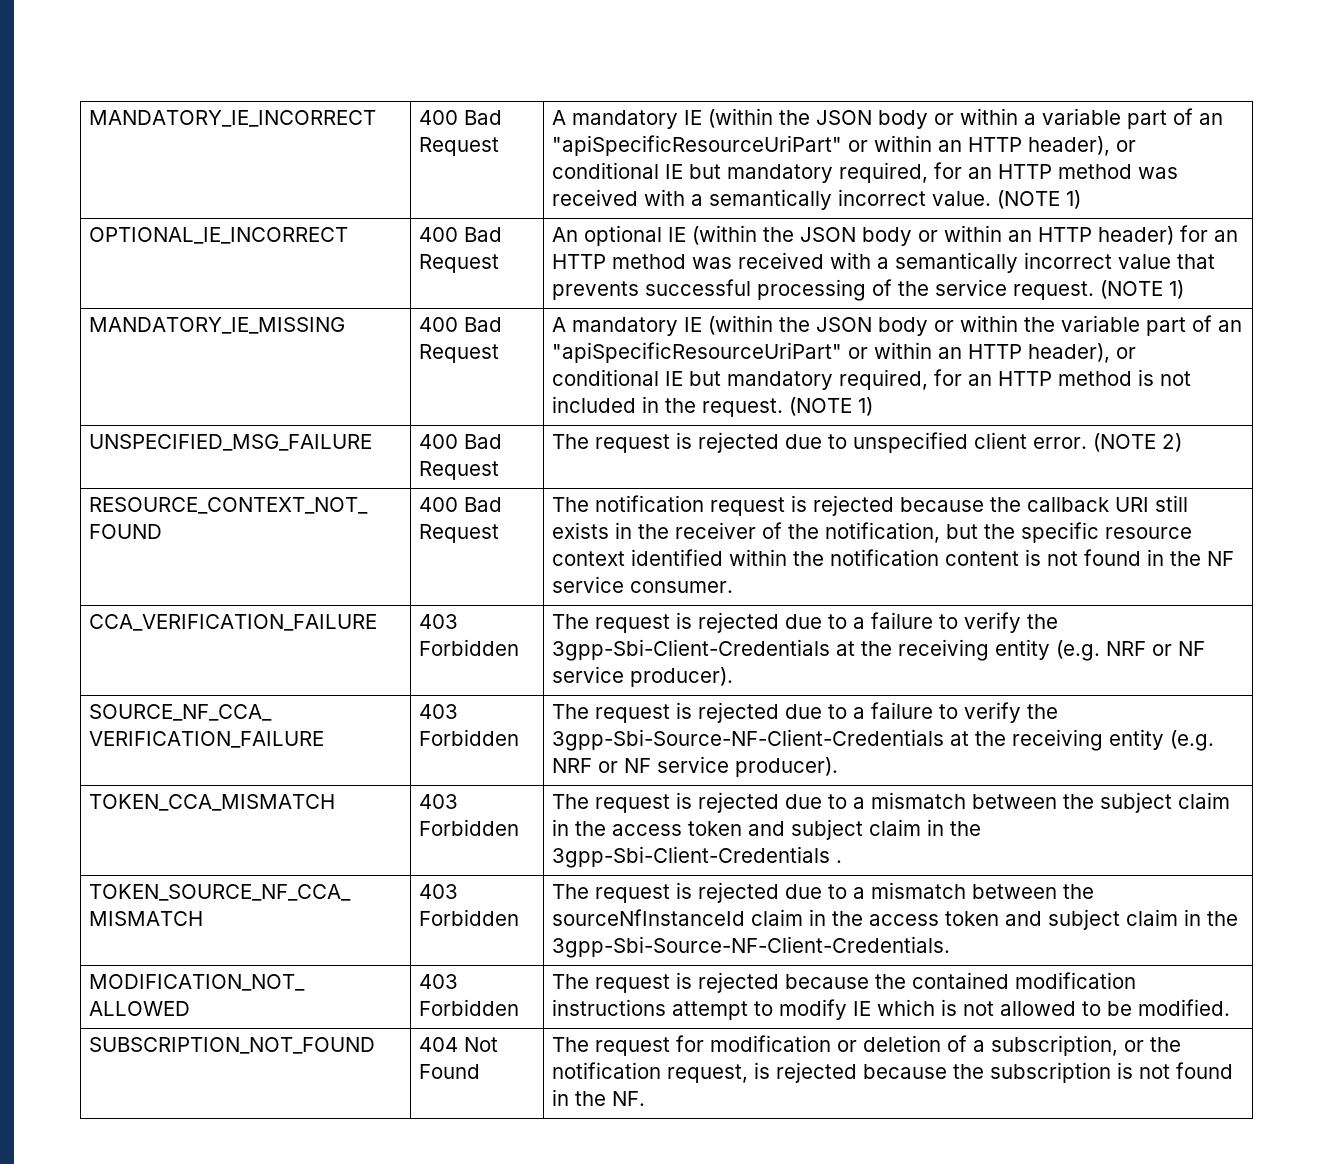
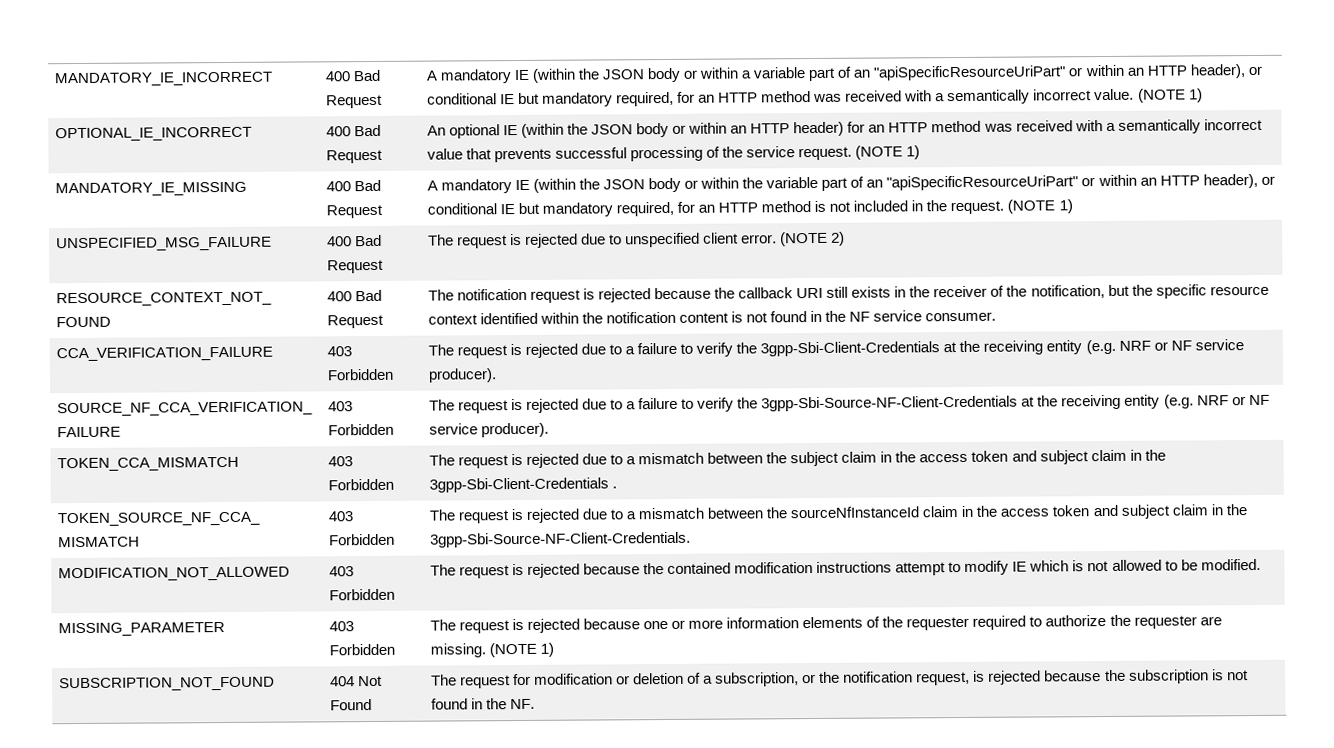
(1231, 1007) none -> [57,622,225,637] [328,621,354,632] [328,643,395,656] [429,614,1222,634] [429,642,554,658] // MISSING_PARAMETER | 403 Forbidden | The request is rejected because one or more information elements of the requester required to authorize the requester are missing. (NOTE 1)

